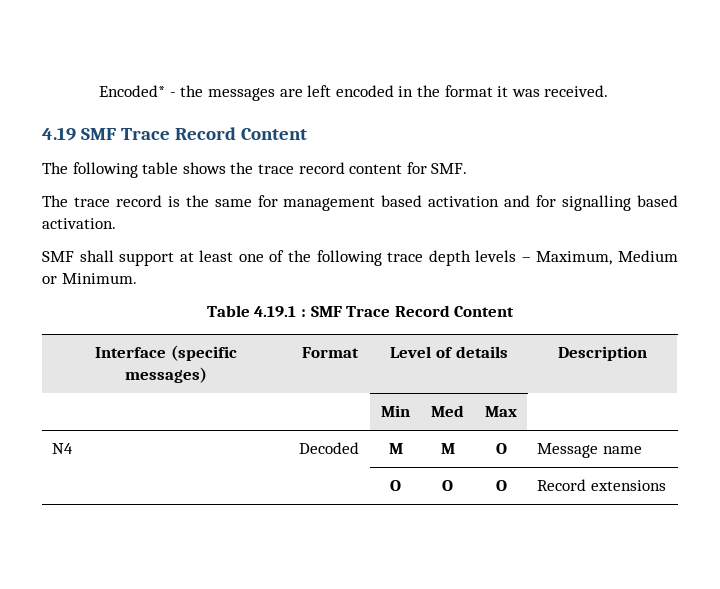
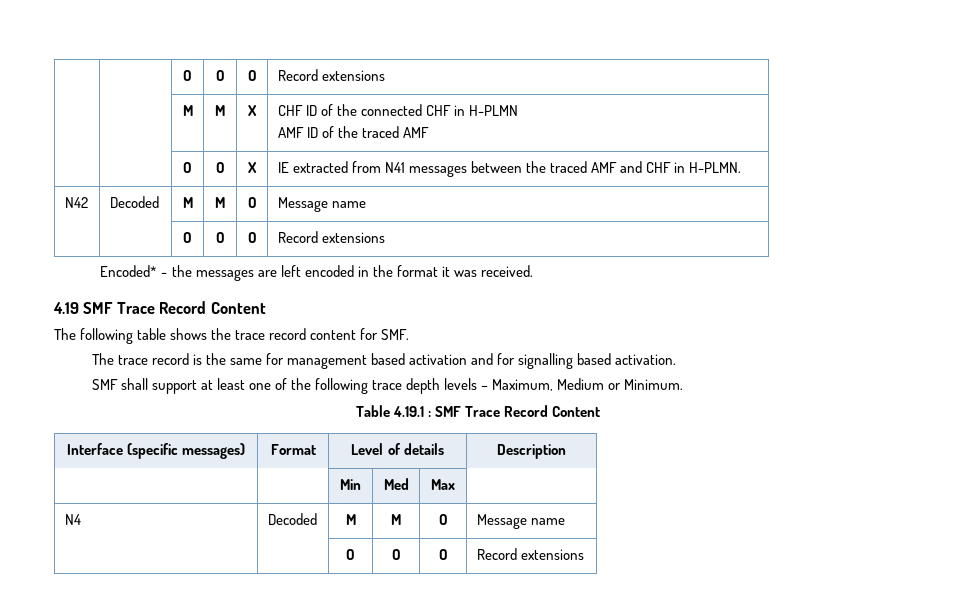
(99, 91) none -> [183,70,192,81] [215,70,225,81] [247,70,257,81] [277,69,385,81] [182,105,193,116] [215,105,225,116] [248,105,257,116] [277,104,519,116] [277,126,430,138] [183,162,192,173] [215,162,225,173] [248,162,257,173] [277,161,742,177] [64,197,88,208] [109,196,159,208] [182,197,193,208] [215,197,225,208] [247,197,257,208] [277,197,366,212] [183,232,192,243] [215,232,225,243] [247,232,257,243] [277,231,385,243] | | O | O | O | Record extensions // | | M | M | X | CHF ID of the connected CHF in H-PLMN // AMF ID of the traced AMF // | | O | O | X | IE extracted from N41 messages between the traced AMF and CHF in H-PLMN. // N42 | Decoded | M | M | O | Message name // | | O | O | O | Record extensions //

